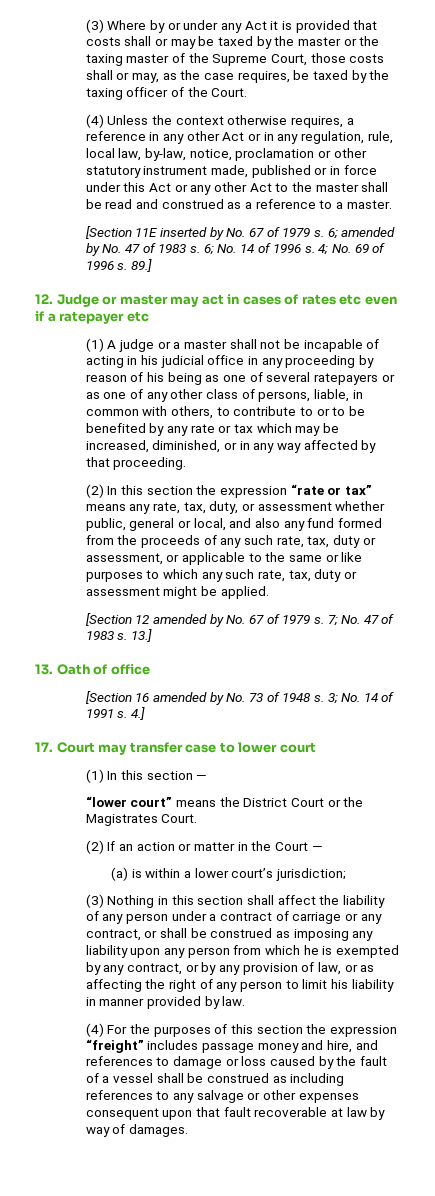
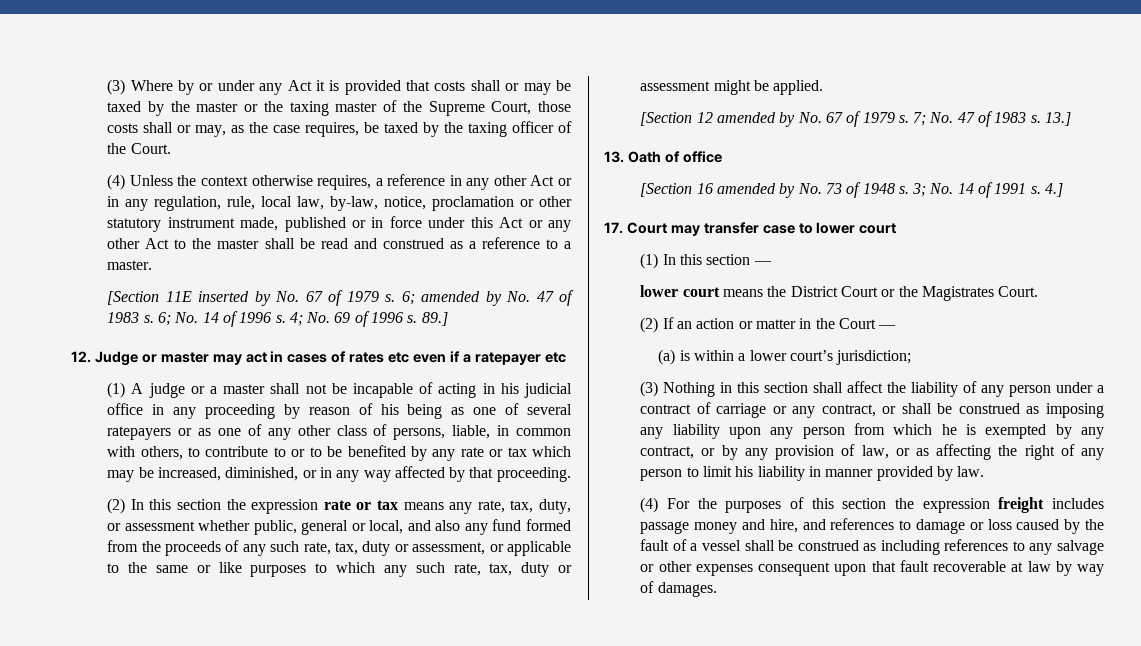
[290,484,372,495] “rate or tax” -> [323,500,399,510] rate or tax
[85,796,173,807] “lower court” -> [640,285,720,297] lower court
[85,1039,144,1053] “freight” -> [998,497,1045,513] freight

